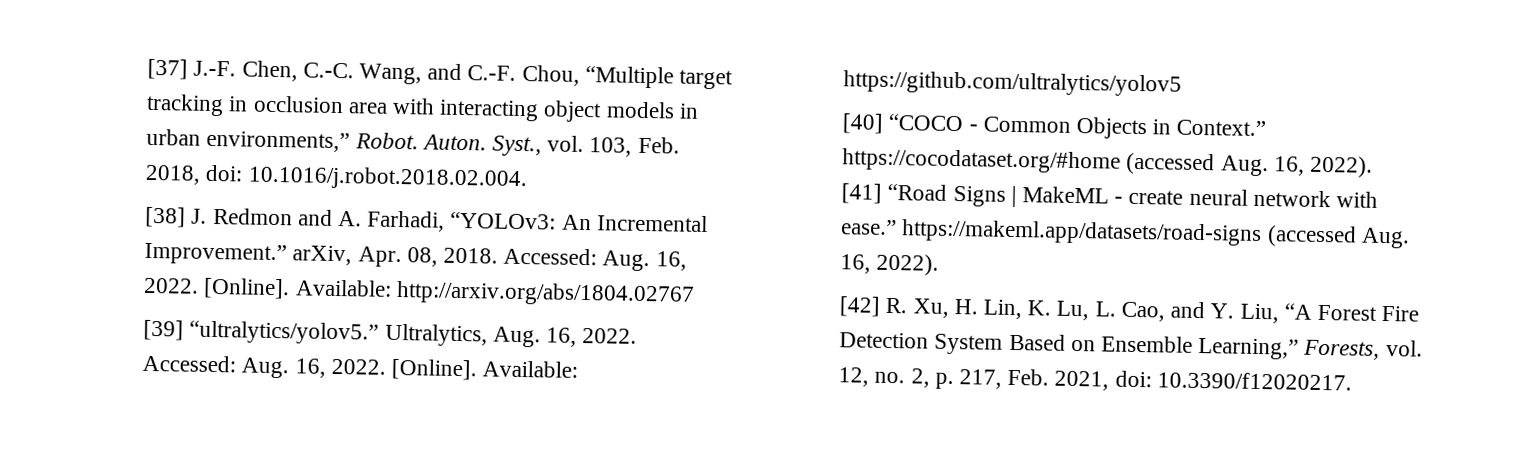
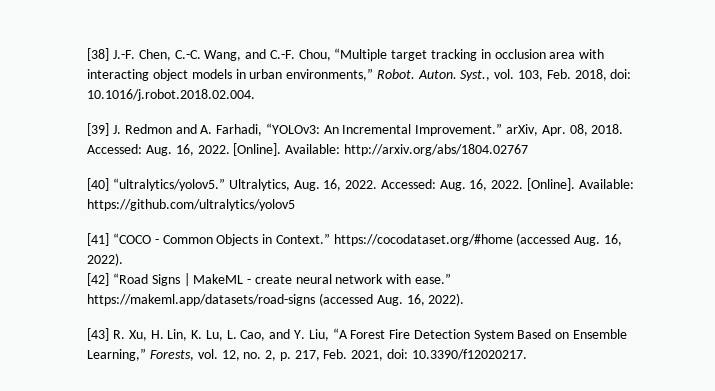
[147,58,189,80] [37] -> [87,48,110,61] [38]
[145,206,187,228] [38] -> [87,123,110,136] [39]
[143,319,185,341] [39] -> [87,178,110,191] [40]
[842,113,884,134] [40] -> [87,233,110,246] [41]
[841,183,883,204] [41] -> [87,273,110,286] [42]
[839,296,882,317] [42] -> [87,328,110,341] [43]

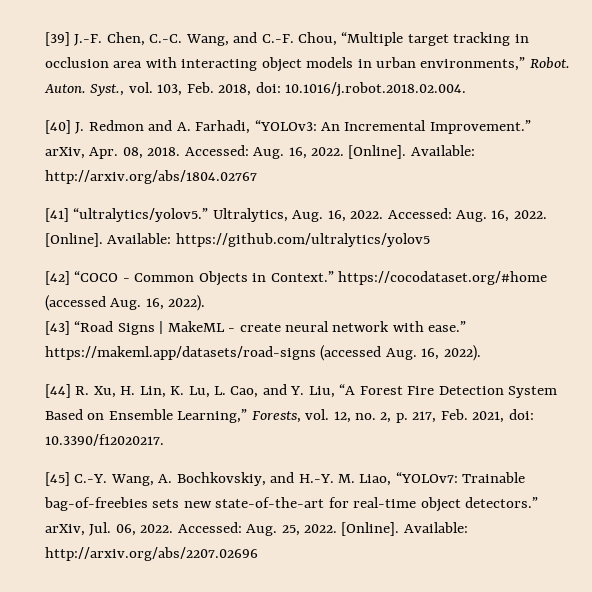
[87,48,110,61] [38] -> [44,32,70,46] [39]
[87,123,110,136] [39] -> [44,120,71,134] [40]
[87,178,110,191] [40] -> [44,208,69,222] [41]
[87,233,110,246] [41] -> [44,271,70,285] [42]
[87,273,110,286] [42] -> [44,321,70,335] [43]
[87,328,110,341] [43] -> [44,384,71,398] [44]
(527, 354) none -> [44,472,526,486] [43,497,538,512] [44,522,468,536] [44,547,258,561] // [45] C.-Y. Wang, A. Bochkovskiy, and H.-Y. M. Liao, “YOLOv7: Trainable bag-of-freebies sets new state-of-the-art for real-time object detectors.” arXiv, Jul. 06, 2022. Accessed: Aug. 25, 2022. [Online]. Available: http://arxiv.org/abs/2207.02696

